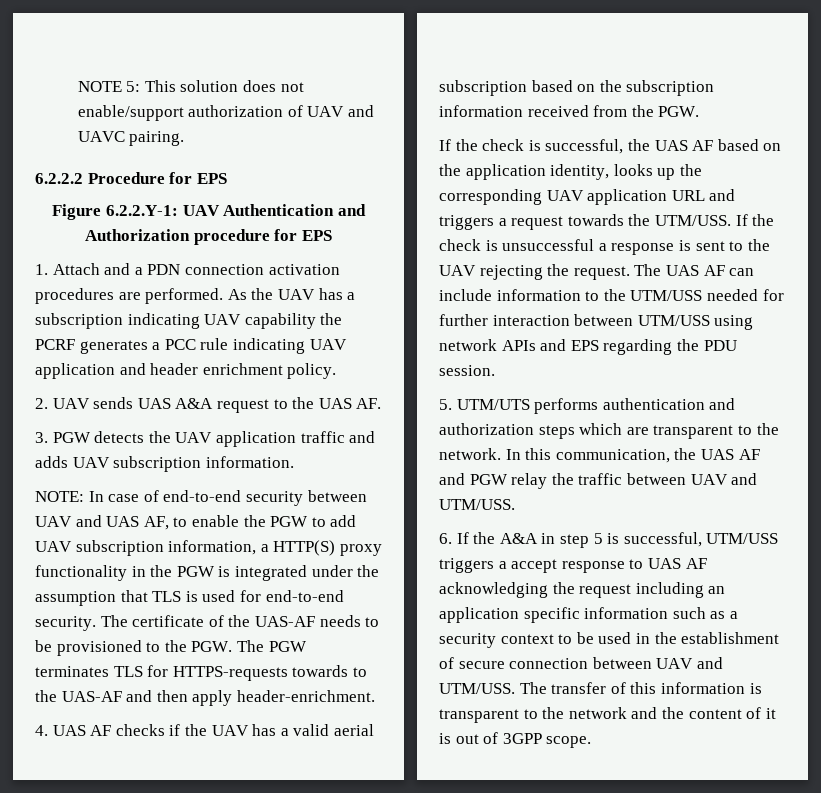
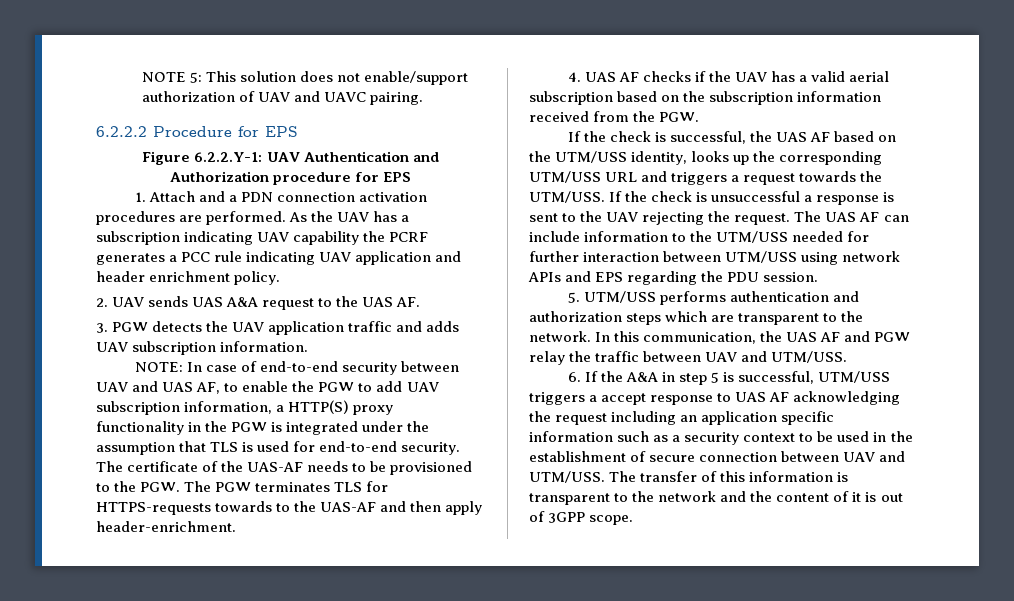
[465,164,546,180] application -> [555,151,628,163] UTM/USS
[546,189,668,205] UAV application -> [529,171,601,183] UTM/USS
[456,399,530,410] UTM/UTS -> [583,291,656,303] UTM/USS

